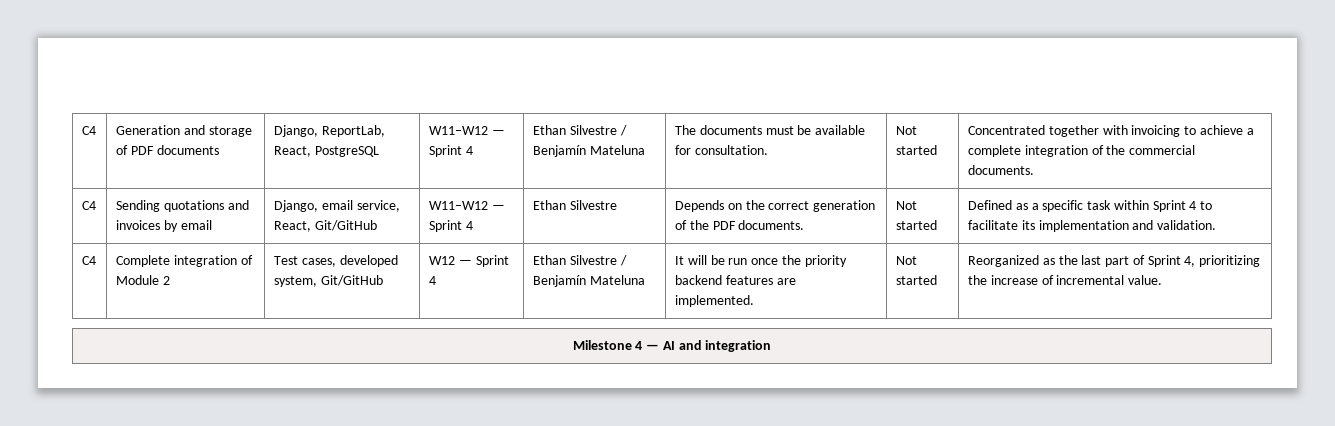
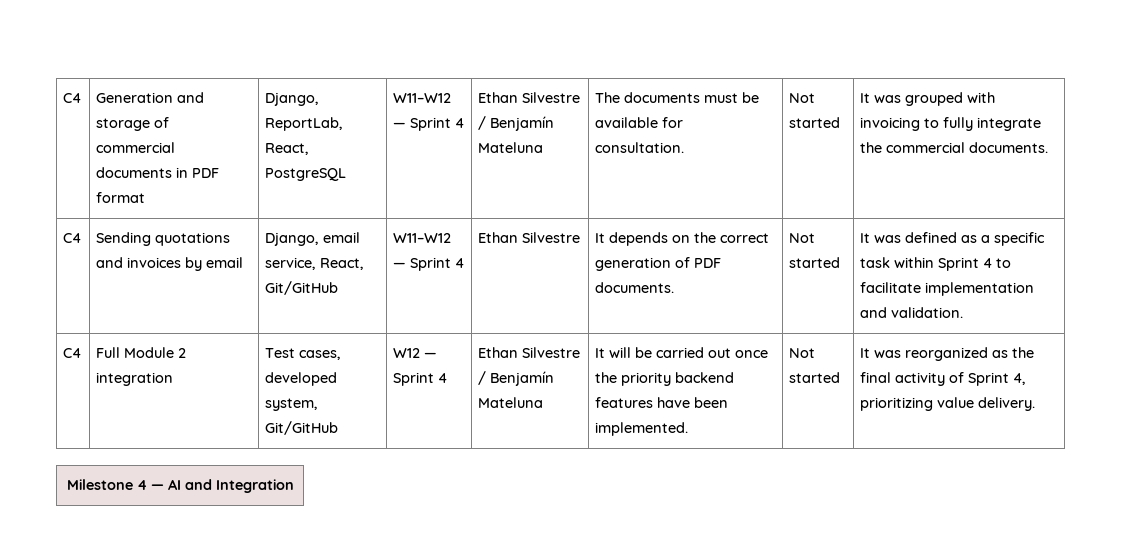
[130,145,219,155] PDF documents -> [96,142,176,153] [96,167,220,178] [96,192,146,203] commercial documents in PDF format
[967,125,1254,137] [967,145,1104,157] Concentrated together with invoicing to achieve a complete integration of -> [860,92,996,106] [860,117,1042,131] It was grouped with invoicing to fully integrate
[674,200,724,212] Depends -> [595,232,669,246] It depends
[689,220,709,230] the -> (691, 262) none
[967,200,1012,210] Defined -> [860,232,958,243] It was defined
[1021,220,1035,230] its -> (922, 287) none
[115,255,253,267] Complete integration of -> [96,347,121,358] Full
(170, 280) none -> [96,372,174,386] integration
[728,258,748,265] run -> [656,347,732,358] carried out
[776,278,796,285] are -> [657,397,729,408] have been
[967,255,1261,267] [967,275,1163,285] Reorganized as the last part of Sprint 4, prioritizing the increase of incremental value. -> [860,347,1035,361] [860,372,1027,386] [860,397,1036,411] It was reorganized as the final activity of Sprint 4, prioritizing value delivery.
[705,340,772,352] integration -> [215,479,294,493] Integration

